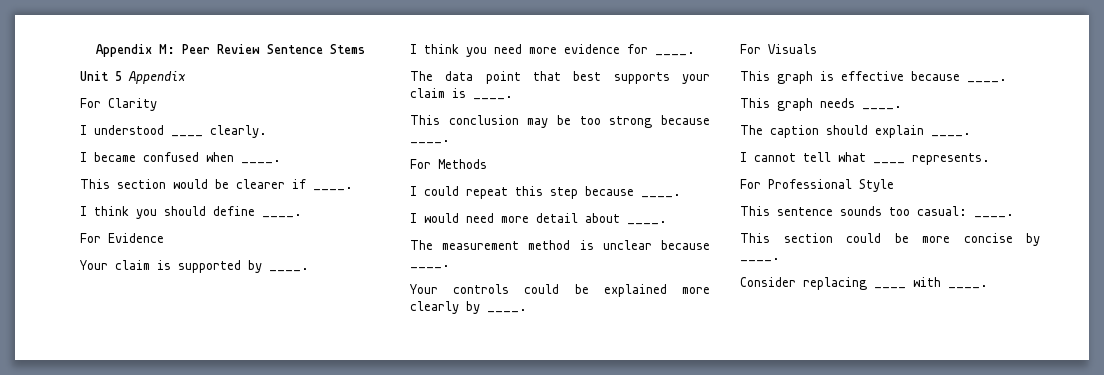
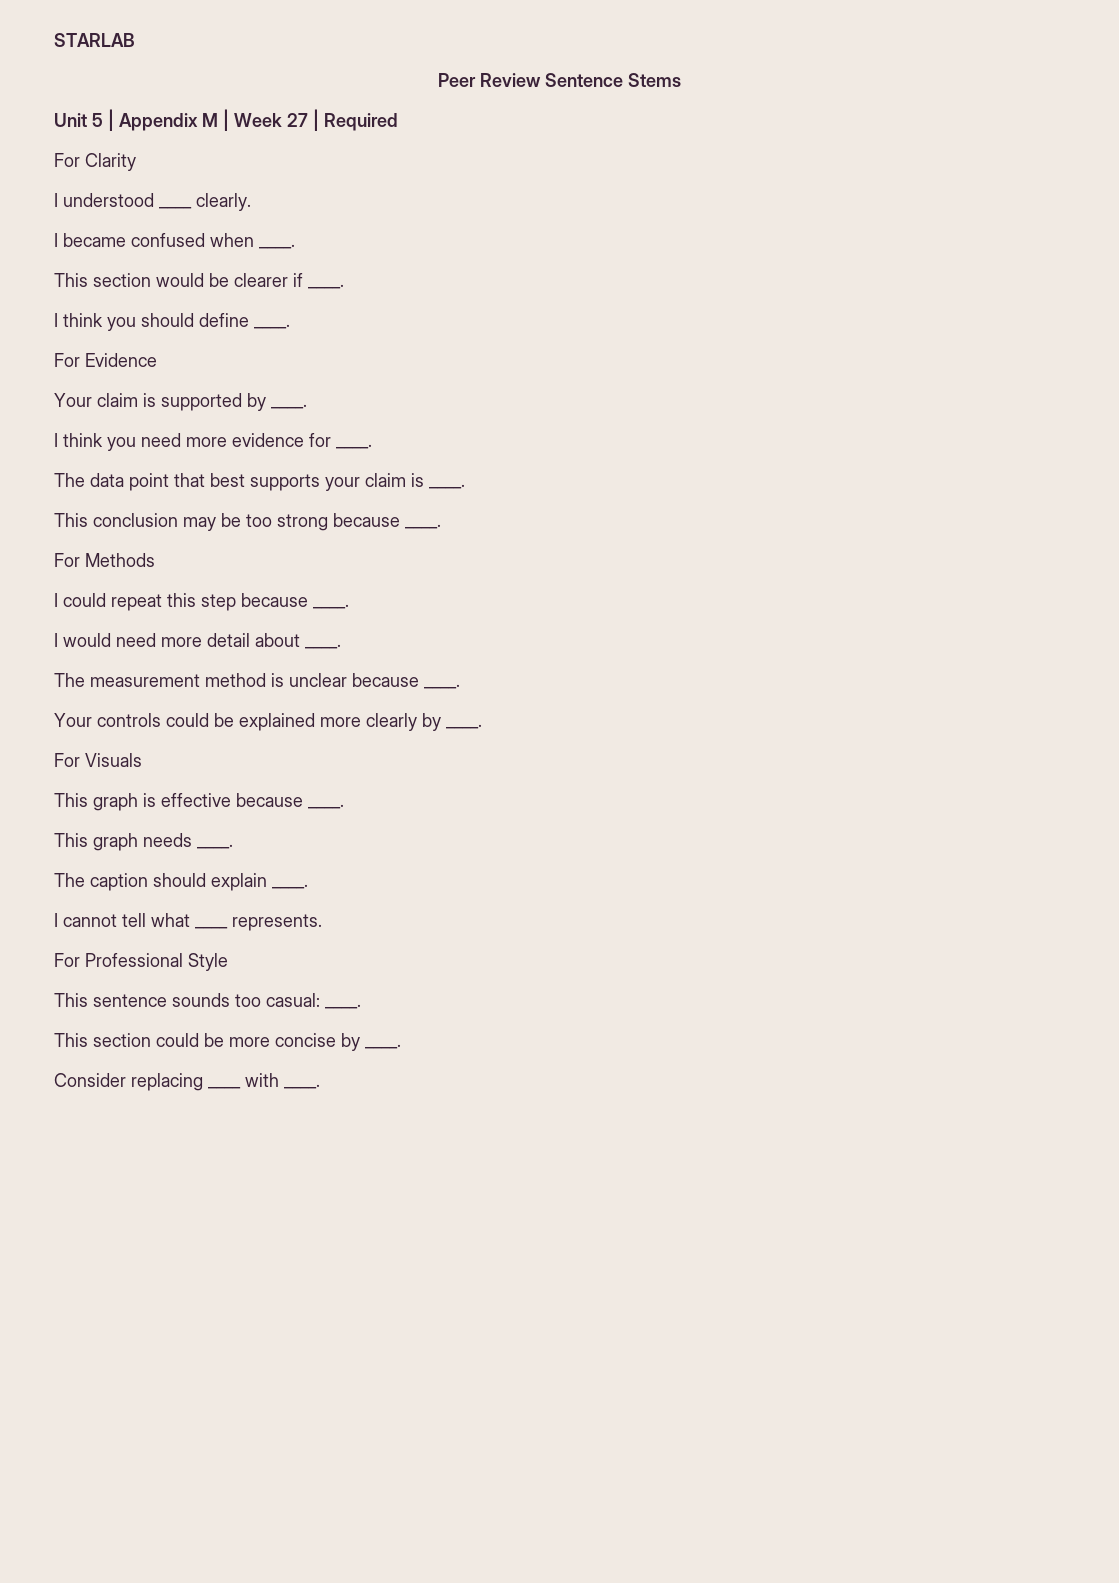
[95,44,175,57] Appendix M: -> [54,33,135,47] STARLAB //
[128,71,186,84] Appendix -> [108,109,398,131] | Appendix M | Week 27 | Required

